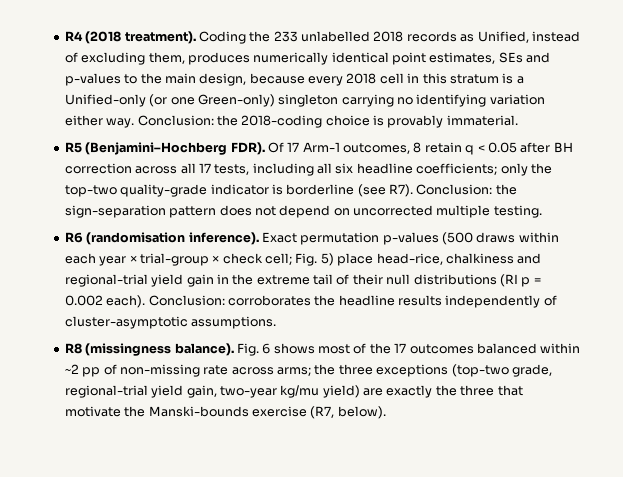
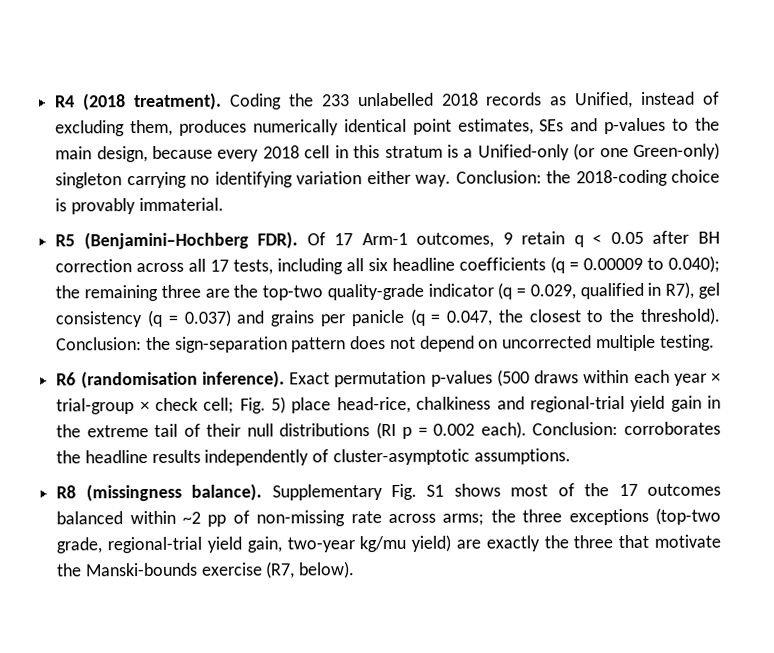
[413,142,422,153] 8 -> [502,232,513,245] 9
[416,163,552,176] [64,184,413,197] coefficients; only the top-two quality-grade indicator is borderline (see R7). -> [459,255,721,274] [55,281,720,302] [55,307,720,328] coefficients (q = 0.00009 to 0.040); the remaining three are the top-two quality-grade indicator (q = 0.029, qualified in R7), gel consistency (q = 0.037) and grains per panicle (q = 0.047, the closest to the threshold).
[236,343,271,356] Fig. 6 -> [271,483,445,501] Supplementary Fig. S1

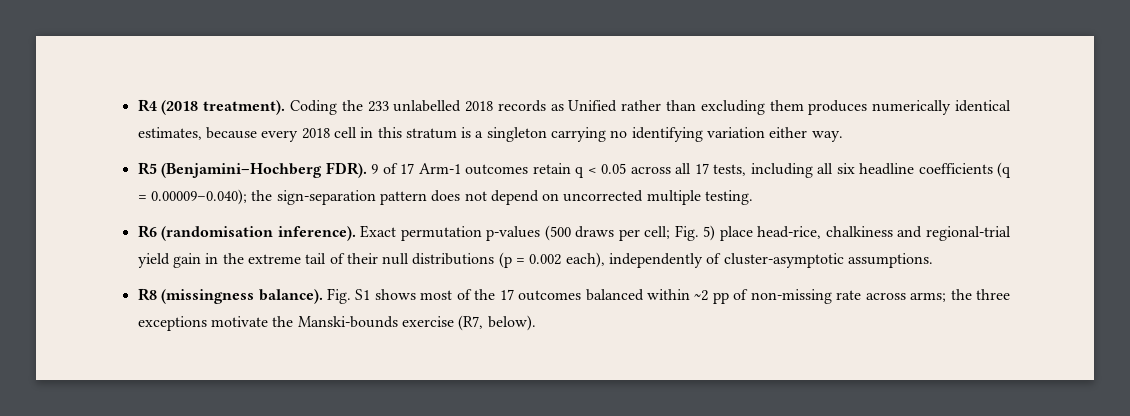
[575,91,721,109] [55,117,720,137] [55,146,148,163] Unified, instead of excluding them, produces numerically identical point estimates, SEs and p-values to the main design, -> [568,100,1011,115] [137,127,202,140] Unified rather than excluding them produces numerically identical estimates,
[477,142,721,161] Unified-only (or one Green-only) -> (484, 134) none
[455,169,721,187] [55,197,224,215] [55,231,513,250] Conclusion: the 2018-coding choice is provably immaterial. // R5 (Benjamini–Hochberg FDR). Of 17 Arm-1 outcomes, 9 -> [137,162,529,178] // R5 (Benjamini–Hochberg FDR). 9 of 17 Arm-1 outcomes
[652,230,720,244] [55,259,133,273] after BH correction -> (627, 168) none
[583,255,721,273] [55,281,720,302] [55,307,720,328] [56,337,143,351] 0.00009 to 0.040); the remaining three are the top-two quality-grade indicator (q = 0.029, qualified in R7), gel consistency (q = 0.037) and grains per panicle (q = 0.047, the closest to the threshold). Conclusion: -> [150,189,247,205] 0.00009–0.040);
[583,369,721,386] [56,397,198,415] within each year × trial-group × check -> [618,229,640,241] per
[375,421,721,440] [56,449,201,464] (RI p = 0.002 each). Conclusion: corroborates the headline results -> [498,252,605,268] (p = 0.002 each),
[271,484,383,501] Supplementary -> (323, 296) none
[655,507,721,525] [56,534,650,554] (top-two grade, regional-trial yield gain, two-year kg/mu yield) are exactly the three that -> (207, 323) none

